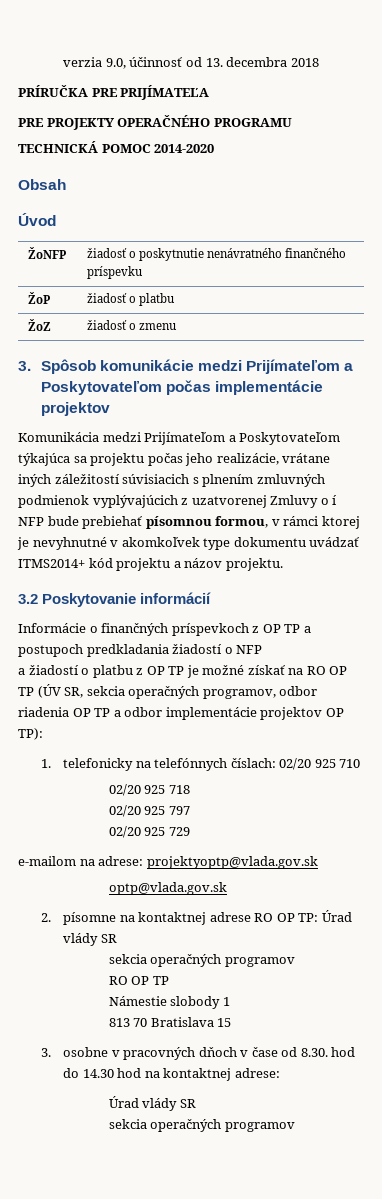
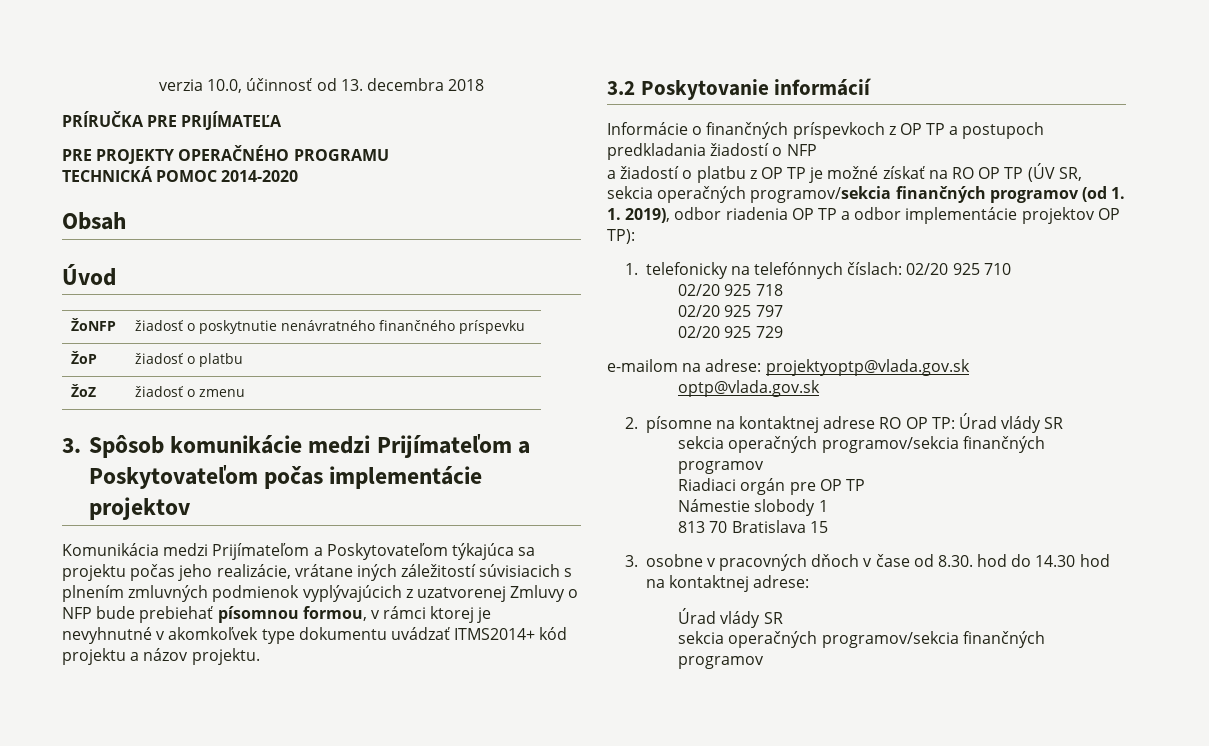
[105,58,126,69] 9.0, -> [207,79,243,93] 10.0,
[332,495,338,505] í -> (579, 593) none
[202,689,276,699] programov, -> [750,186,1126,203] [607,208,671,223] programov/sekcia finančných programov (od 1. 1. 2019),
(222, 960) none -> [821,436,1045,453] programov/sekcia finančných
[108,976,128,985] RO -> [678,478,816,495] Riadiaci orgán pre
(222, 1125) none -> [821,631,1045,648] programov/sekcia finančných

